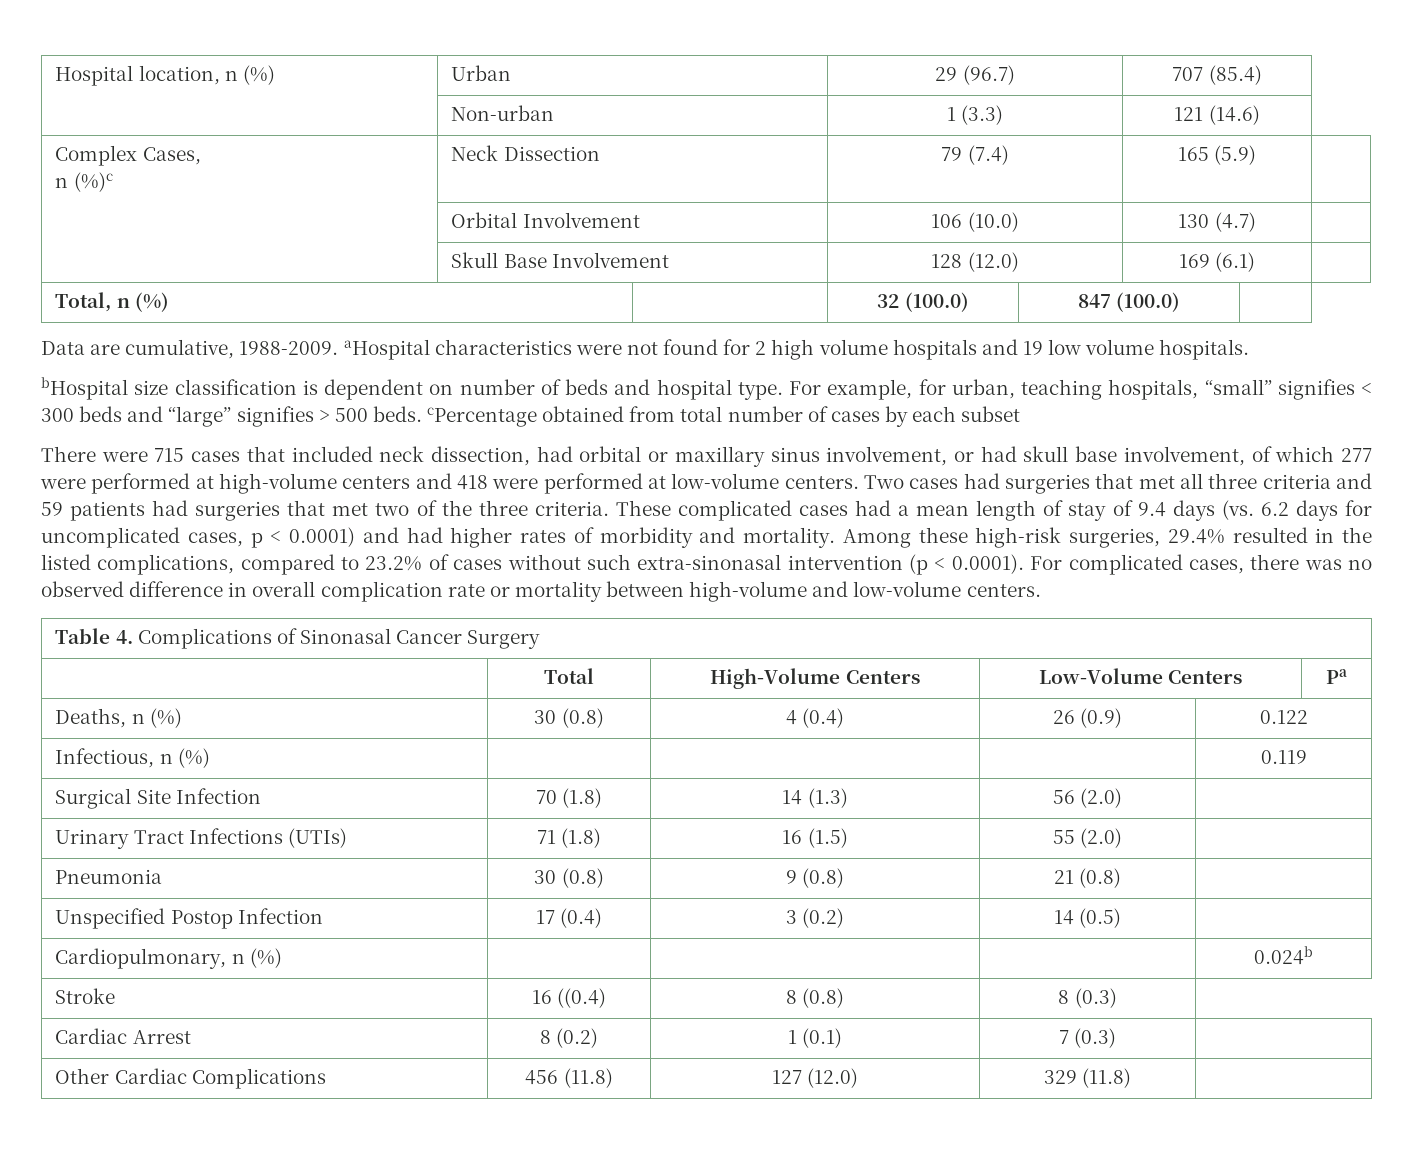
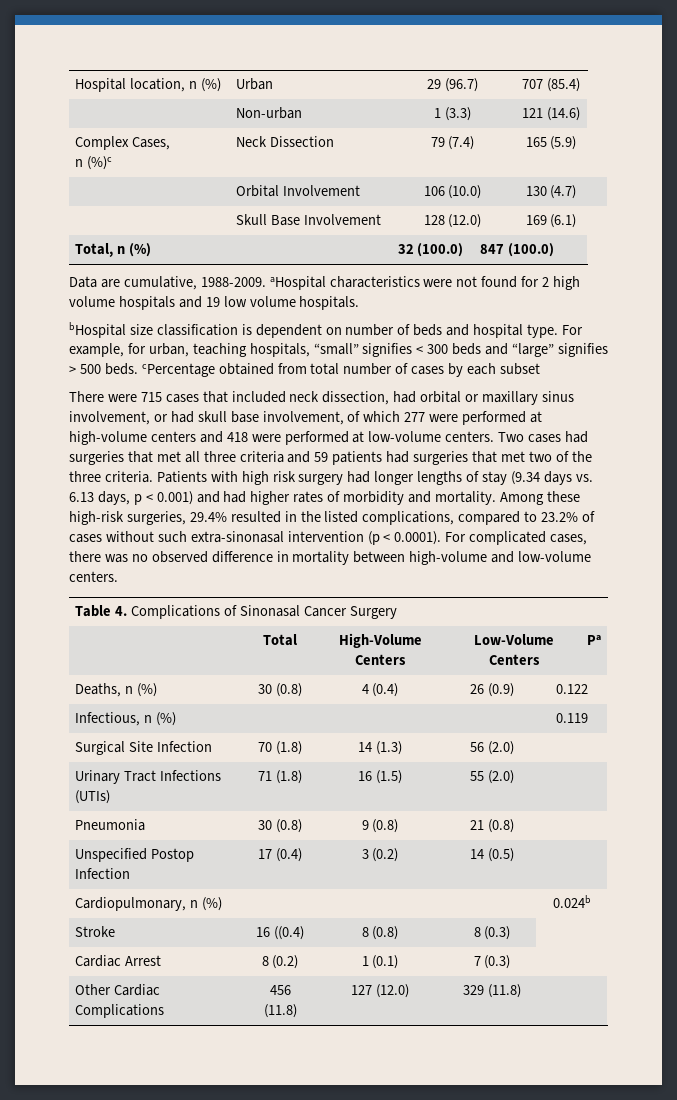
[615,500,1373,521] [41,527,243,548] These complicated cases had a mean length of stay of 9.4 days (vs. 6.2 days for uncomplicated cases, -> [156,471,593,485] [69,491,130,505] Patients with high risk surgery had longer lengths of stay (9.34 days vs. 6.13 days,
[289,527,355,547] 0.0001) -> [156,491,193,505] 0.001)
[252,581,510,602] overall complication rate or -> (289, 556) none

